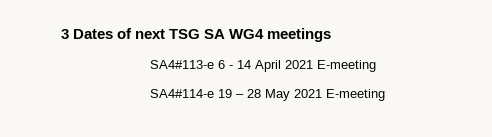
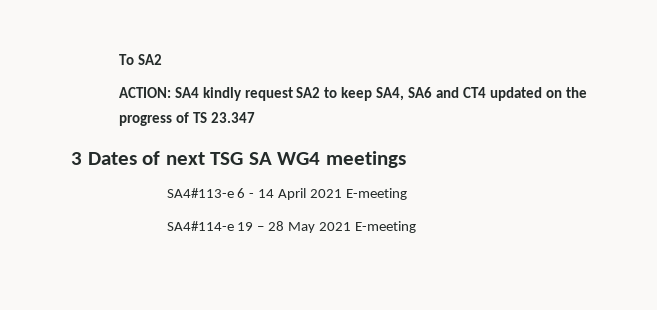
(61, 34) none -> [118,54,162,65] [118,87,587,101] [118,112,255,126] To SA2 // ACTION: SA4 kindly request SA2 to keep SA4, SA6 and CT4 updated on the progress of TS 23.347 //

